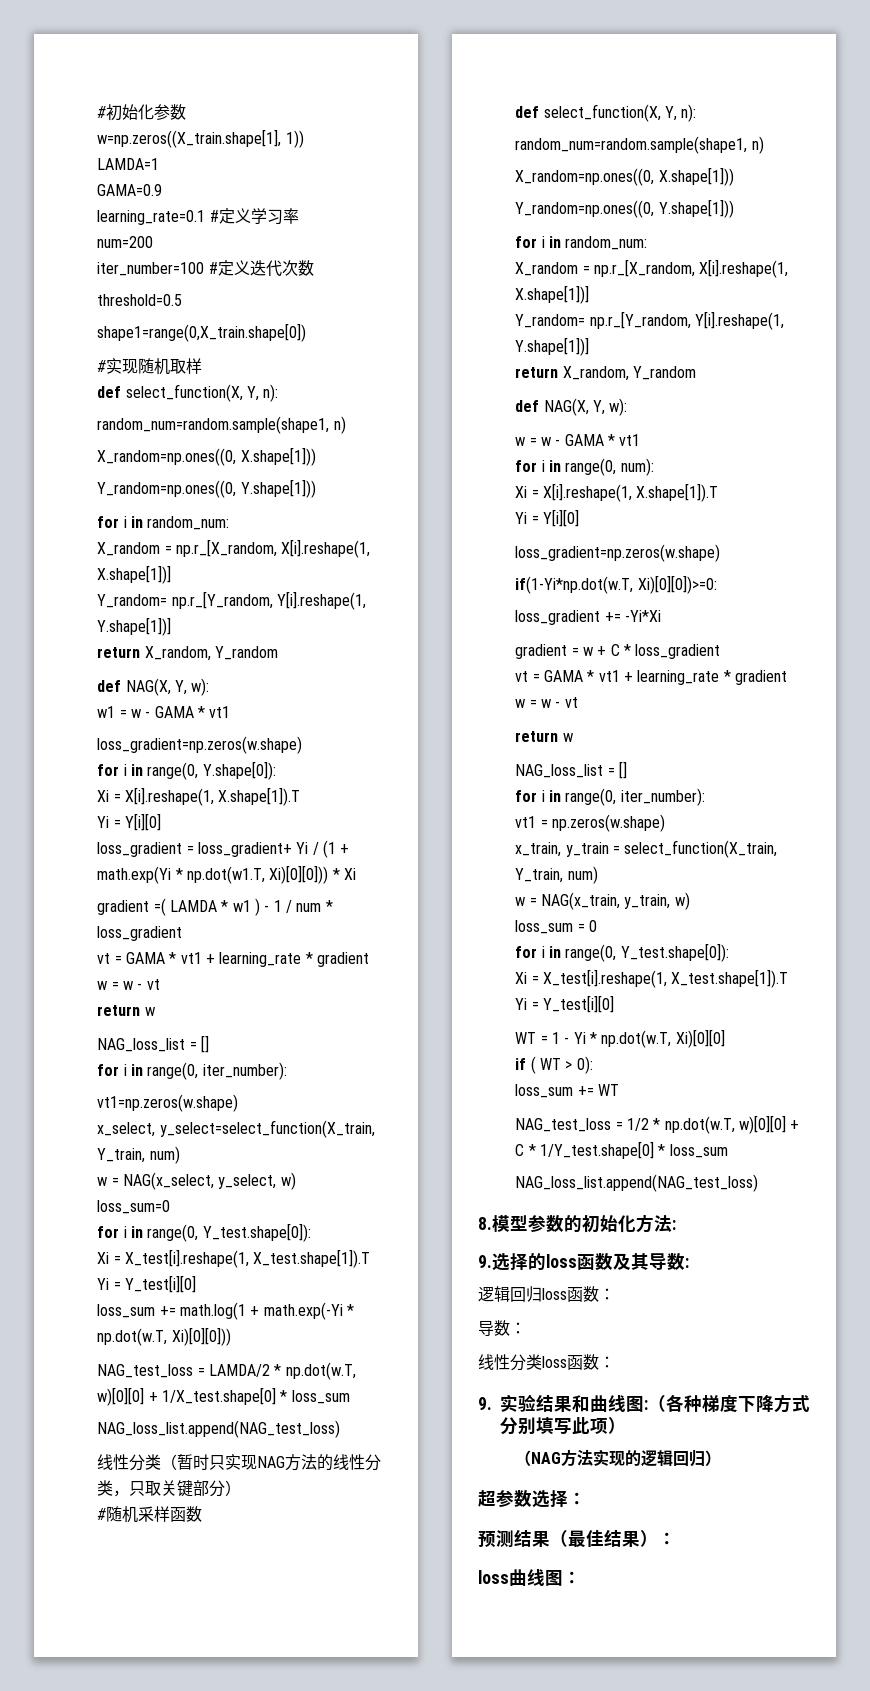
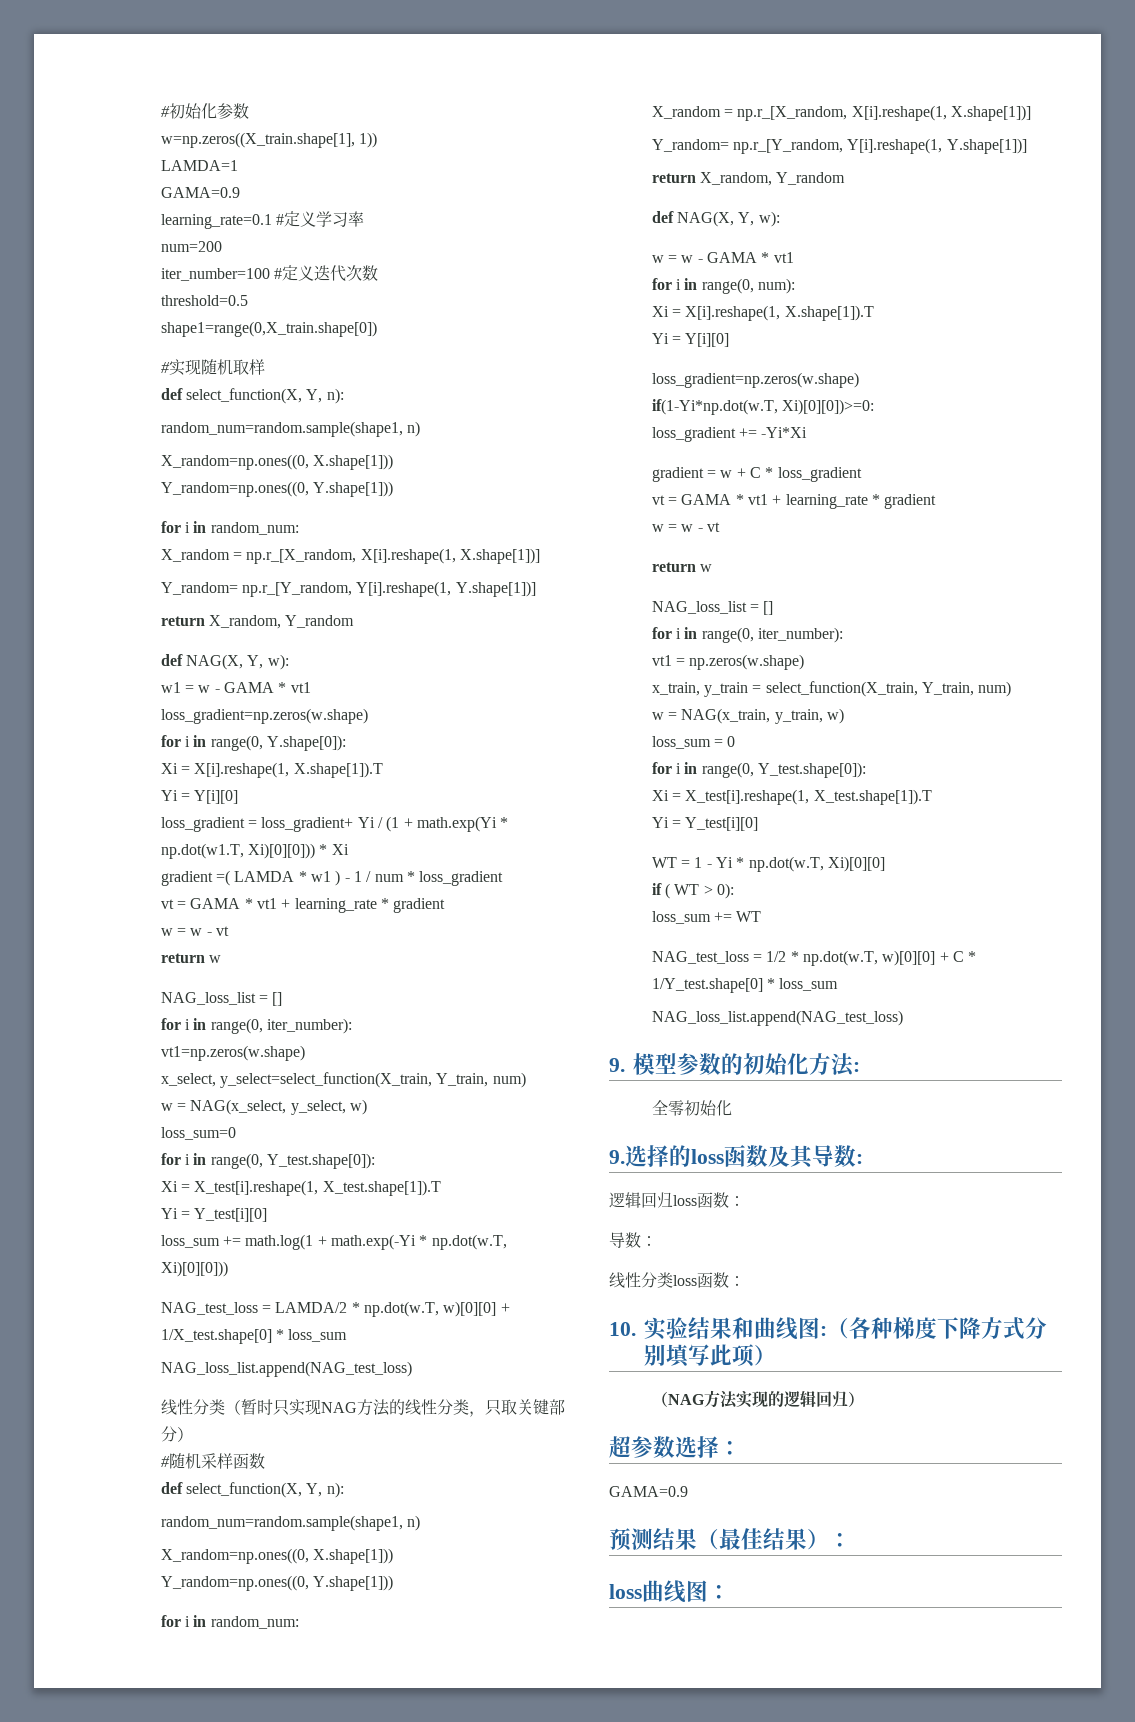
[478,1217,492,1230] 8. -> [609,1058,625,1072] 9.
(676, 1225) none -> [651,1100,732,1116] // 全零初始化
[478,1397,492,1410] 9. -> [609,1322,636,1336] 10.
(586, 1498) none -> [609,1486,688,1497] // GAMA=0.9

